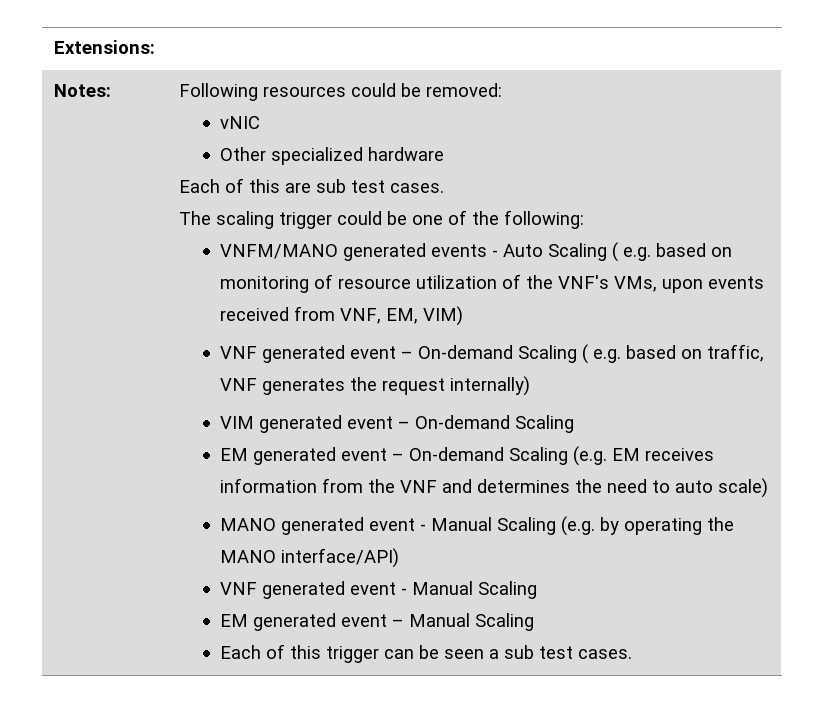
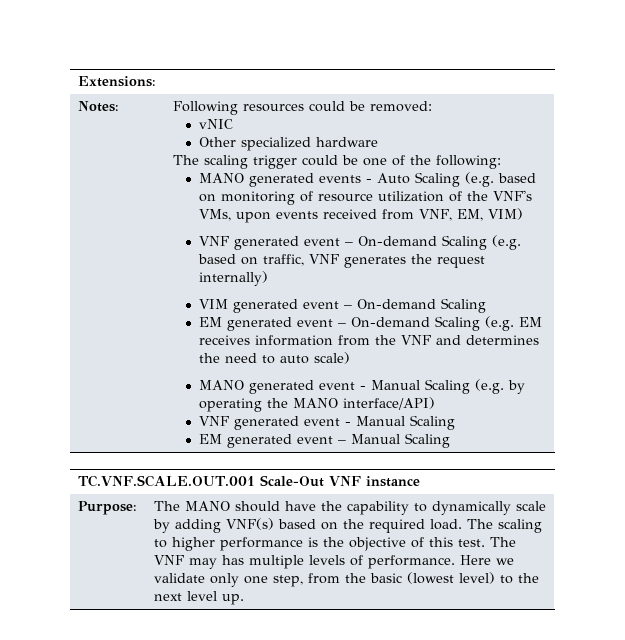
[178,178,444,193] // Each of this are sub test cases. -> (379, 142) none
[219,244,338,259] VNFM/MANO -> [199,173,245,183] MANO
[611,242,651,262] ( e.g. -> [465,172,495,187] (e.g.
[581,344,621,364] ( e.g. -> [492,235,522,250] (e.g.
[219,644,632,663] // Each of this trigger can be seen a sub test cases. -> [78,475,421,487] [78,501,138,515] [154,501,547,515] [153,518,543,533] [154,537,517,551] [154,555,515,569] [154,572,540,587] [154,591,245,605] // TC.VNF.SCALE.OUT.001 Scale-Out VNF instance // Purpose: | The MANO should have the capability to dynamically scale by adding VNF(s) based on the required load. The scaling to higher performance is the objective of this test. The VNF may has multiple levels of performance. Here we validate only one step, from the basic (lowest level) to the next level up.

